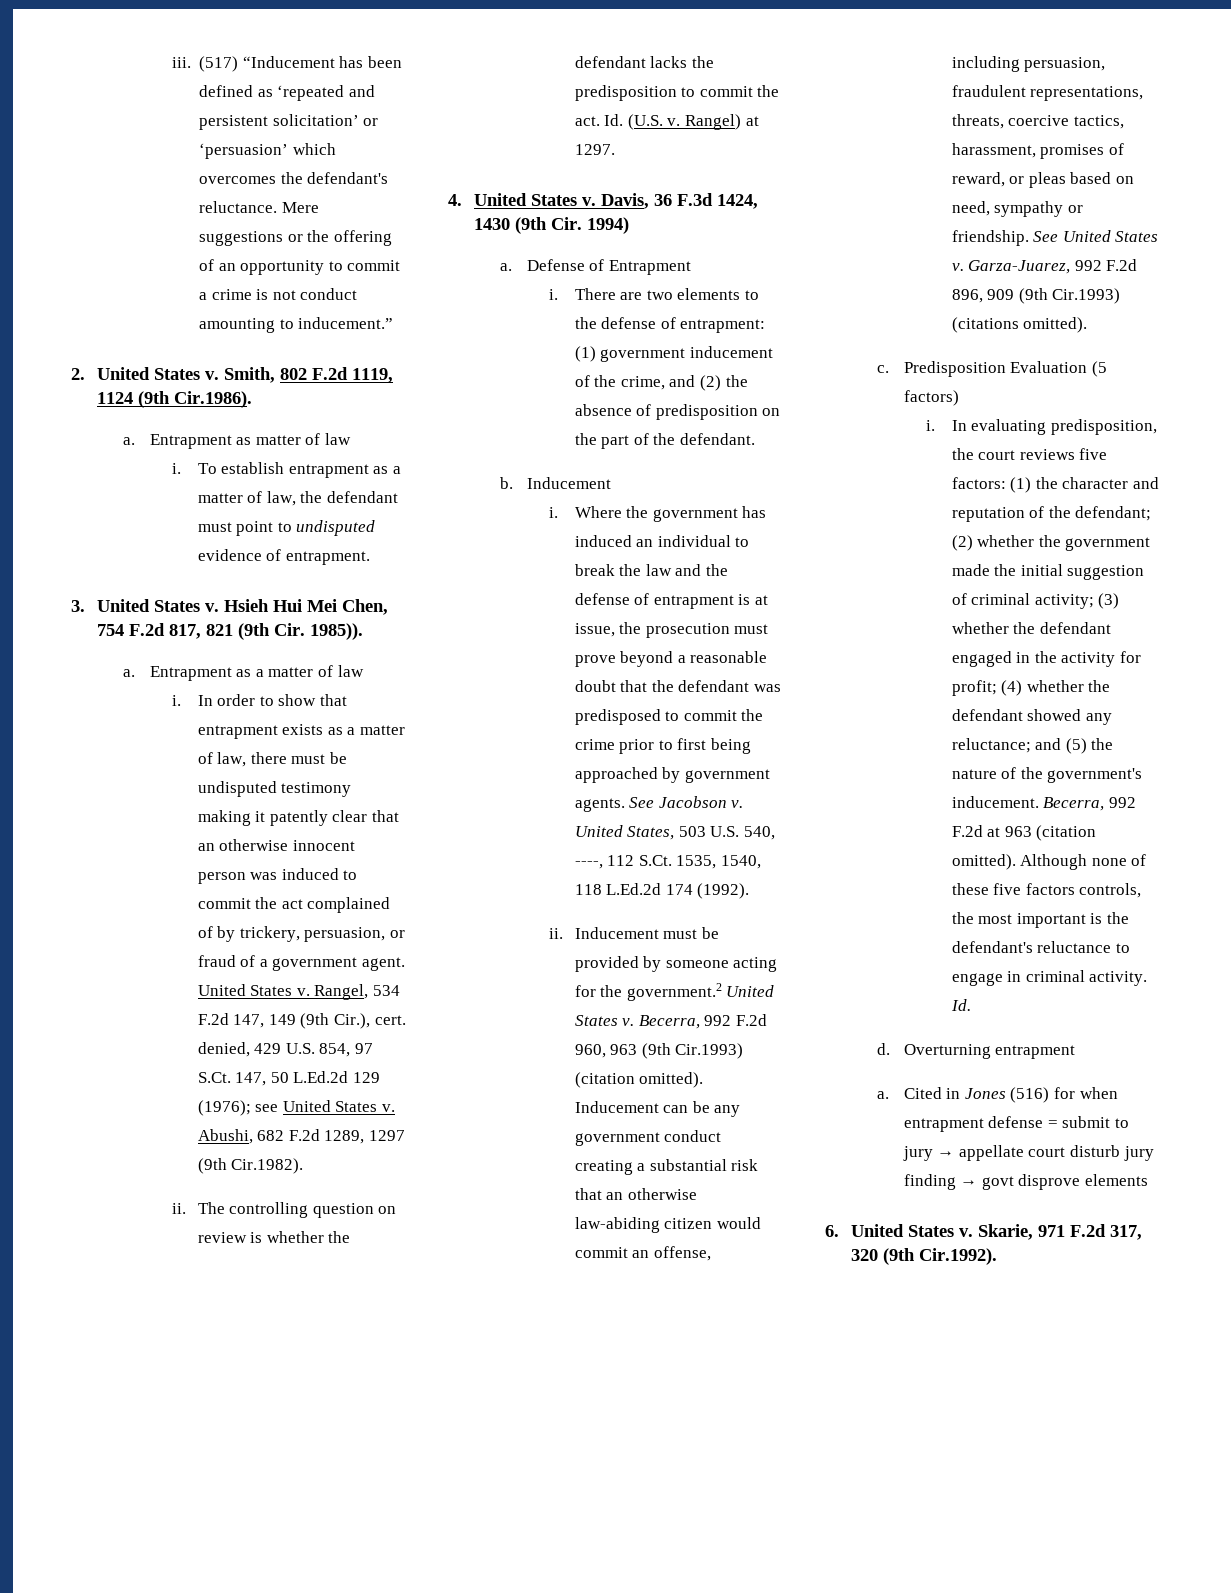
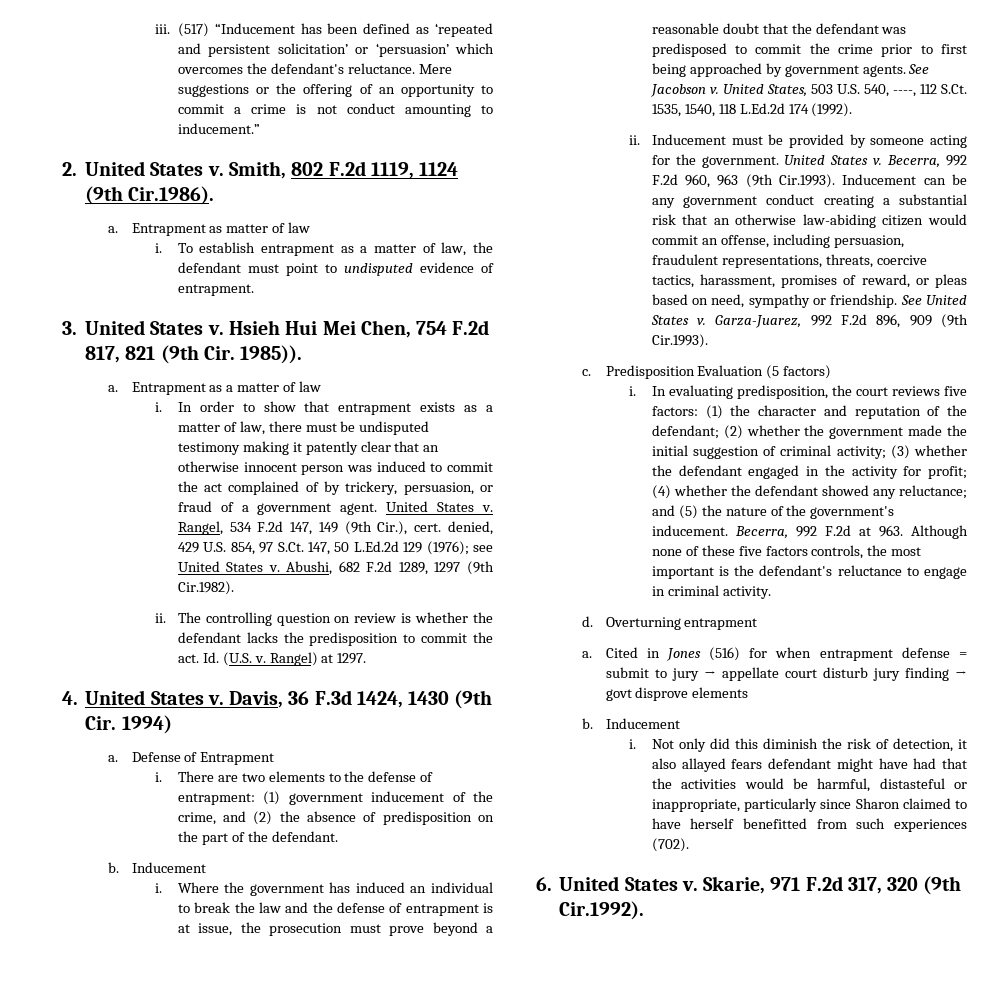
[626,983,722,1001] government.2 -> [701,156,779,168] government.
[675,1043,744,1059] [574,1072,704,1088] Cir.1993) (citation omitted). -> [779,174,836,188] Cir.1993).
[1052,288,1121,304] [951,317,1088,333] Cir.1993) (citations omitted). -> [651,334,708,348] Cir.1993).
[1004,825,1097,841] [951,854,1016,870] 963 (citation omitted). -> [878,525,903,537] 963.
[950,999,971,1011] Id. -> (771, 592) none
(1148, 1180) none -> [582,718,680,729] [628,738,967,752] [651,758,968,772] [651,778,967,792] [651,798,968,812] [651,818,967,832] [651,838,689,852] // b. Inducement // i. Not only did this diminish the risk of detection, it also allayed fears defendant might have had that the activities would be harmful, distasteful or inappropriate, particularly since Sharon claimed to have herself benefitted from such experiences (702).

